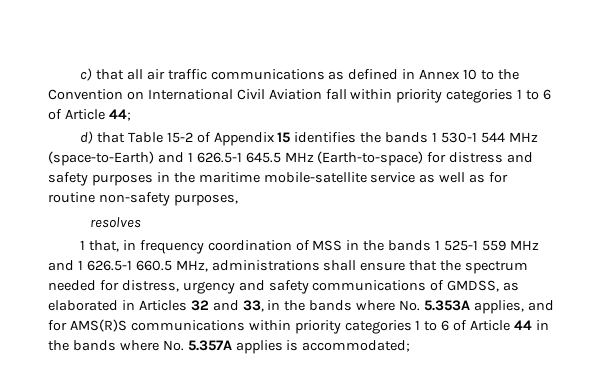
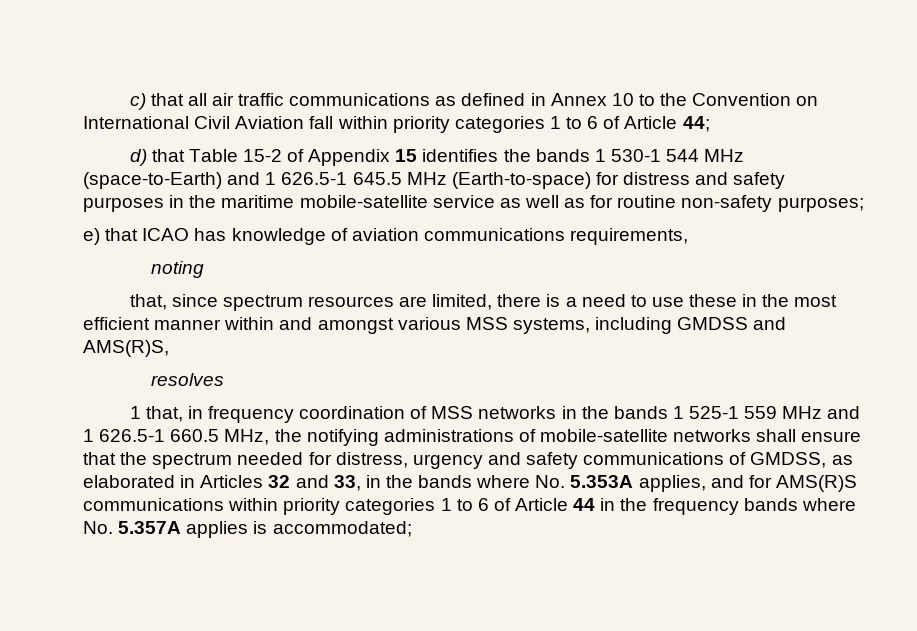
[173,194,238,206] purposes, -> [777,197,864,212] [83,228,689,245] [151,261,205,278] [129,294,838,311] [83,317,787,334] [83,340,169,357] purposes; // e) that ICAO has knowledge of aviation communications requirements, // noting // that, since spectrum resources are limited, there is a need to use these in the most efficient manner within and amongst various MSS systems, including GMDSS and AMS(R)S,
(343, 245) none -> [478,406,557,419] networks
[211,260,320,271] administrations -> [274,429,752,446] the notifying administrations of mobile-satellite networks
(69, 345) none -> [652,498,739,515] frequency

